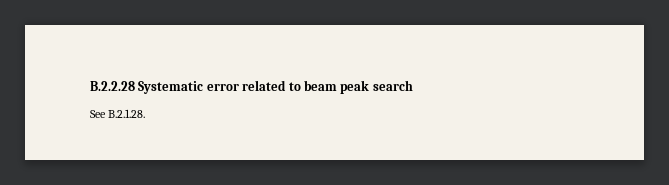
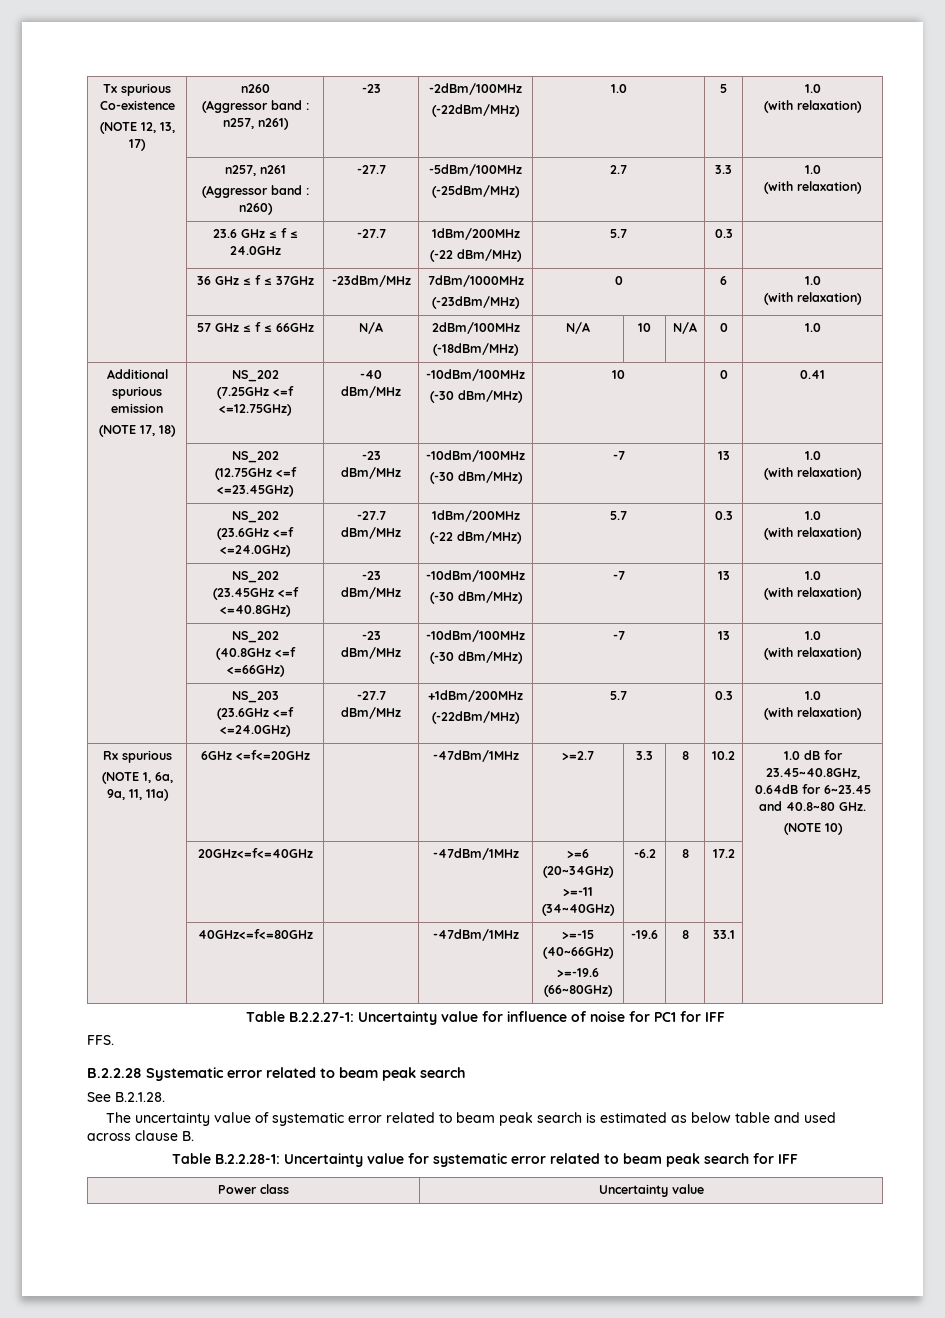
(90, 86) none -> [103,83,171,96] [99,100,175,110] [99,122,175,134] [129,139,146,151] [240,84,270,93] [201,100,309,113] [222,118,289,130] [361,84,381,93] [429,83,522,95] [432,104,520,117] [610,84,627,93] [720,84,727,93] [804,84,821,93] [764,100,862,113] [224,165,286,176] [201,185,309,198] [238,203,273,215] [356,165,386,174] [429,164,522,176] [432,185,520,198] [610,165,627,174] [715,165,732,174] [804,165,821,174] [764,181,862,194] [212,228,298,238] [229,246,281,255] [356,229,386,238] [431,228,520,240] [430,249,522,262] [610,229,627,238] [714,229,733,238] [196,275,314,285] [331,275,411,287] [427,275,524,287] [432,296,520,309] [614,276,623,285] [720,276,727,285] [804,276,821,285] [764,292,862,305] [196,322,314,332] [359,322,383,334] [431,322,520,334] [433,343,519,356] [566,322,590,334] [638,323,651,332] [673,322,697,334] [719,323,728,332] [804,323,821,332] [106,369,168,379] [112,386,162,399] [111,403,163,413] [99,425,176,437] [231,370,279,382] [217,386,294,399] [219,404,292,416] [360,370,382,379] [341,386,401,398] [426,369,525,381] [429,390,523,403] [612,370,625,379] [719,370,728,379] [800,370,825,379] [231,451,279,463] [214,467,297,480] [217,485,294,497] [361,451,381,460] [341,467,401,479] [426,450,525,462] [429,471,523,484] [612,451,625,460] [717,451,730,460] [804,451,821,460] [764,467,862,480] [231,511,279,523] [217,527,294,540] [220,545,291,557] [356,511,386,520] [341,527,401,539] [431,510,520,522] [430,531,522,544] [610,511,627,520] [714,511,733,520] [804,511,821,520] [764,527,862,540] [231,571,279,583] [212,587,299,600] [220,605,291,617] [361,571,381,580] [341,587,401,599] [426,570,525,582] [429,591,523,604] [612,571,625,580] [717,571,730,580] [804,571,821,580] [764,587,862,600] [231,631,279,643] [215,647,296,660] [226,665,285,677] [361,631,381,640] [341,647,401,659] [426,630,525,642] [429,651,523,664] [612,631,625,640] [717,631,730,640] [804,631,821,640] [764,647,862,660] [231,691,279,703] [217,707,294,720] [220,725,291,737] [356,691,386,700] [341,707,401,719] [428,690,523,702] [432,711,520,724] [610,691,627,700] [714,691,733,700] [804,691,821,700] [764,707,862,720] [102,750,172,763] [101,772,173,784] [106,789,169,801] [200,750,310,760] [432,750,519,762] [562,751,594,760] [636,751,653,760] [681,751,689,760] [712,751,735,760] [783,750,843,760] [765,768,860,779] [754,784,871,794] [759,801,866,811] [783,823,843,835] [197,848,313,858] [432,848,519,860] [567,849,589,858] [543,866,614,878] [563,887,593,896] [542,904,615,916] [633,849,656,858] [681,849,689,858] [712,849,735,858] [197,929,313,939] [432,929,519,941] [562,930,594,939] [543,947,614,959] [557,968,599,977] [544,985,613,997] [631,930,658,939] [681,930,689,939] [712,930,735,939] [245,1011,725,1025] [87,1035,114,1045] Tx spurious Co-existence // (NOTE 12, 13, 17) | n260 // (Aggressor band : n257, n261) | -23 | -2dBm/100MHz // (-22dBm/MHz) | 1.0 | 5 | 1.0 // (with relaxation) // | n257, n261 // (Aggressor band : n260) | -27.7 | -5dBm/100MHz // (-25dBm/MHz) | 2.7 | 3.3 | 1.0 // (with relaxation) // | 23.6 GHz ≤ f ≤ 24.0GHz | -27.7 | 1dBm/200MHz // (-22 dBm/MHz) | 5.7 | 0.3 | // | 36 GHz ≤ f ≤ 37GHz | -23dBm/MHz | 7dBm/1000MHz // (-23dBm/MHz) | 0 | 6 | 1.0 // (with relaxation) // | 57 GHz ≤ f ≤ 66GHz | N/A | 2dBm/100MHz // (-18dBm/MHz) | N/A | 10 | N/A | 0 | 1.0 // Additional spurious emission // (NOTE 17, 18) | NS_202 // (7.25GHz <=f <=12.75GHz) | -40 dBm/MHz | -10dBm/100MHz // (-30 dBm/MHz) | 10 | 0 | 0.41 // | NS_202 // (12.75GHz <=f <=23.45GHz) | -23 dBm/MHz | -10dBm/100MHz // (-30 dBm/MHz) | -7 | 13 | 1.0 // (with relaxation) // | NS_202 // (23.6GHz <=f <=24.0GHz) | -27.7 dBm/MHz | 1dBm/200MHz // (-22 dBm/MHz) | 5.7 | 0.3 | 1.0 // (with relaxation) // | NS_202 // (23.45GHz <=f <=40.8GHz) | -23 dBm/MHz | -10dBm/100MHz // (-30 dBm/MHz) | -7 | 13 | 1.0 // (with relaxation) // | NS_202 // (40.8GHz <=f <=66GHz) | -23 dBm/MHz | -10dBm/100MHz // (-30 dBm/MHz) | -7 | 13 | 1.0 // (with relaxation) // | NS_203 // (23.6GHz <=f <=24.0GHz) | -27.7 dBm/MHz | +1dBm/200MHz // (-22dBm/MHz) | 5.7 | 0.3 | 1.0 // (with relaxation) // Rx spurious // (NOTE 1, 6a, 9a, 11, 11a) | 6GHz <=f<=20GHz | | -47dBm/1MHz | >=2.7 | 3.3 | 8 | 10.2 | 1.0 dB for 23.45~40.8GHz, 0.64dB for 6~23.45 and 40.8~80 GHz. // (NOTE 10) // | 20GHz<=f<=40GHz | | -47dBm/1MHz | >=6 (20~34GHz) // >=-11 (34~40GHz) | -6.2 | 8 | 17.2 | // | 40GHz<=f<=80GHz | | -47dBm/1MHz | >=-15 (40~66GHz) // >=-19.6 (66~80GHz) | -19.6 | 8 | 33.1 | // Table B.2.2.27-1: Uncertainty value for influence of noise for PC1 for IFF // FFS. //
(146, 113) none -> [106,1112,837,1126] [87,1130,194,1141] [172,1153,798,1167] [218,1184,289,1194] [598,1184,704,1197] // The uncertainty value of systematic error related to beam peak search is estimated as below table and used across clause B. // Table B.2.2.28-1: Uncertainty value for systematic error related to beam peak search for IFF // Power class | Uncertainty value

